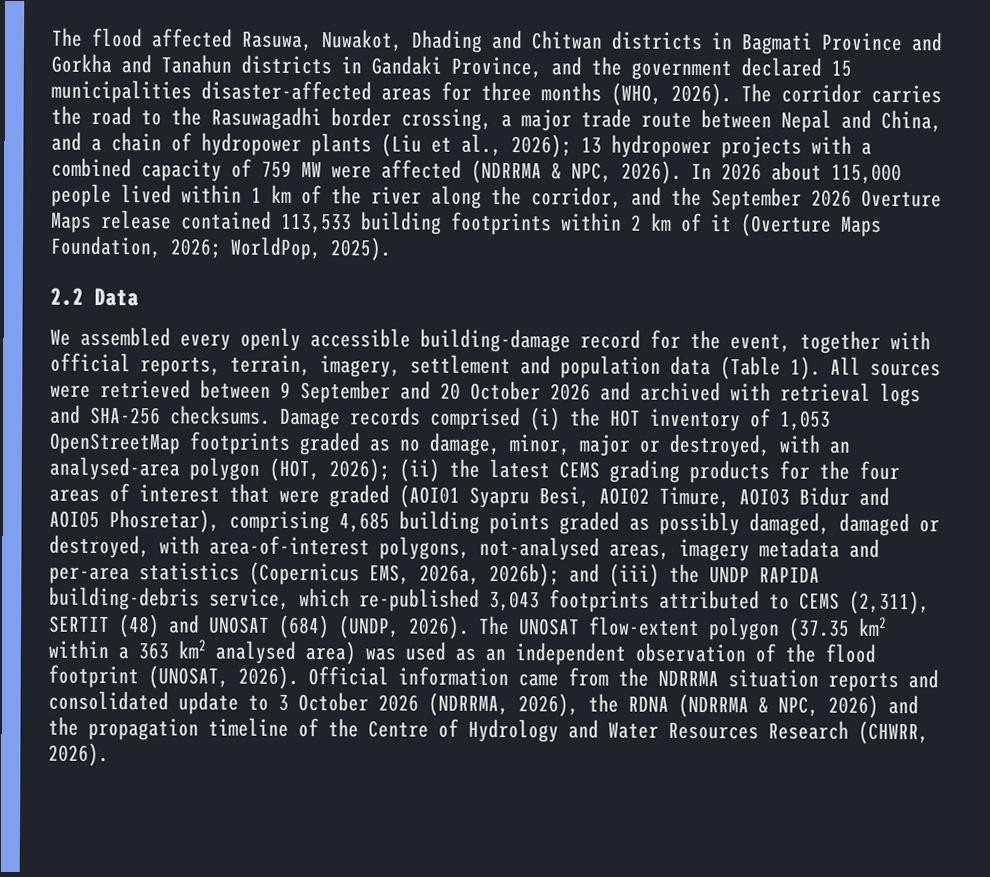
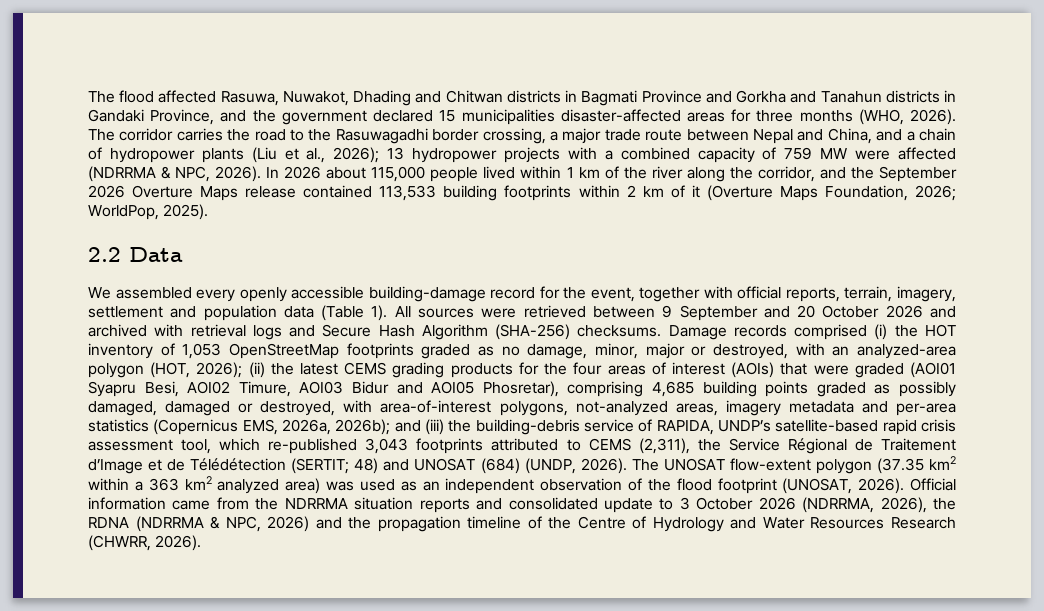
[90,406,161,425] SHA-256 -> [322,324,571,340] Secure Hash Algorithm (SHA-256)
[49,456,180,481] analysed-area -> [856,344,956,359] analyzed-area
(220, 493) none -> [731,362,775,378] (AOIs)
[479,536,600,561] not-analysed -> [575,401,668,416] not-analyzed
[709,566,820,584] [49,586,290,611] UNDP RAPIDA building-debris service, -> [475,419,956,435] [88,439,212,454] building-debris service of RAPIDA, UNDP’s satellite-based rapid crisis assessment tool,
[49,614,160,638] SERTIT (48) -> [697,438,956,454] [88,458,379,474] the Service Régional de Traitement d’Image et de Télédétection (SERTIT; 48)
[215,640,296,664] analysed -> [217,479,280,494] analyzed

